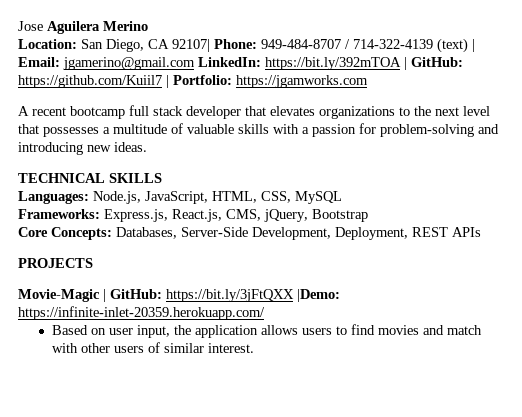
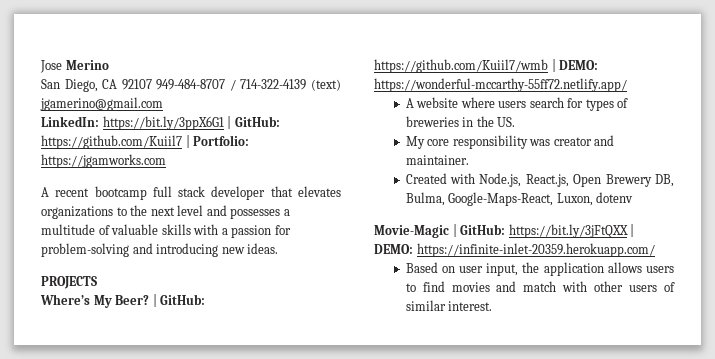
[47,21,100,34] Aguilera -> (62, 66) none
[18,39,77,49] Location: -> (109, 65) none
[172,39,257,52] 92107| Phone: -> [121,79,152,90] 92107
[472,39,475,52] [18,57,60,67] | Email: -> (341, 85) none
[198,57,401,70] LinkedIn: https://bit.ly/392mTOA -> [41,116,224,130] // LinkedIn: https://bit.ly/3ppX6G1
[18,124,39,134] that -> [206,205,227,216] and
[18,173,162,183] [18,191,342,204] [18,209,368,222] [18,227,481,240] [18,258,93,268] TECHNICAL SKILLS // Languages: Node.js, JavaScript, HTML, CSS, MySQL // Frameworks: Express.js, React.js, CMS, jQuery, Bootstrap // Core Concepts: Databases, Server-Side Development, Deployment, REST APIs // PROJECTS -> [41,276,97,289] [40,294,206,308] [374,59,599,73] [374,78,627,92] [405,97,629,111] [405,116,516,127] [405,135,615,149] [405,155,469,165] [405,173,674,187] [405,192,634,206] PROJECTS // Where’s My Beer? | GitHub: https://github.com/Kuiil7/wmb | DEMO: https://wonderful-mccarthy-55ff72.netlify.app/ // A website where users search for types of breweries in the US. // My core responsibility was creator and maintainer. // Created with Node.js, React.js, Open Brewery DB, Bulma, Google-Maps-React, Luxon, dotenv
[297,289,340,302] |Demo: -> [630,224,635,237] [374,244,413,254] | DEMO:

